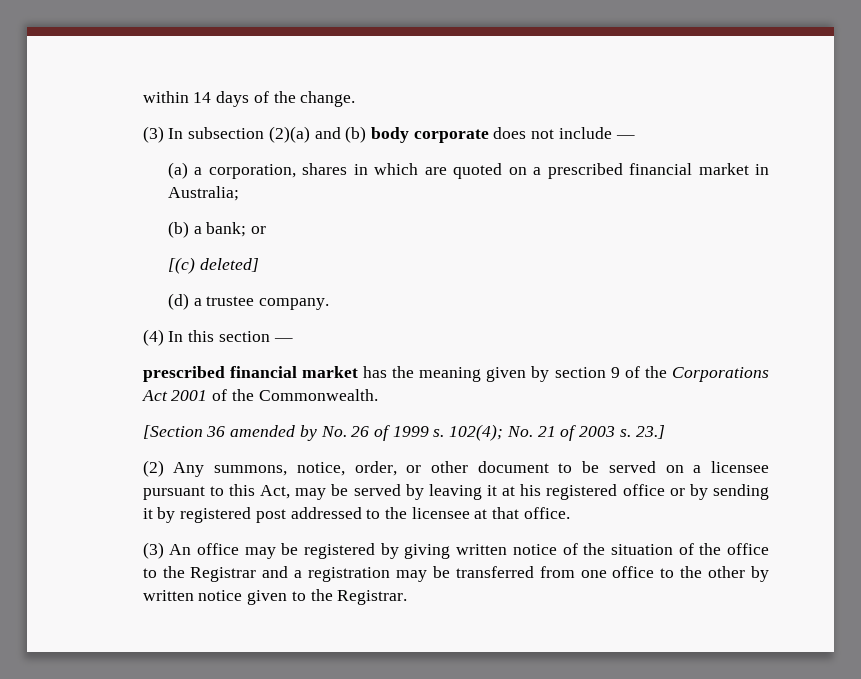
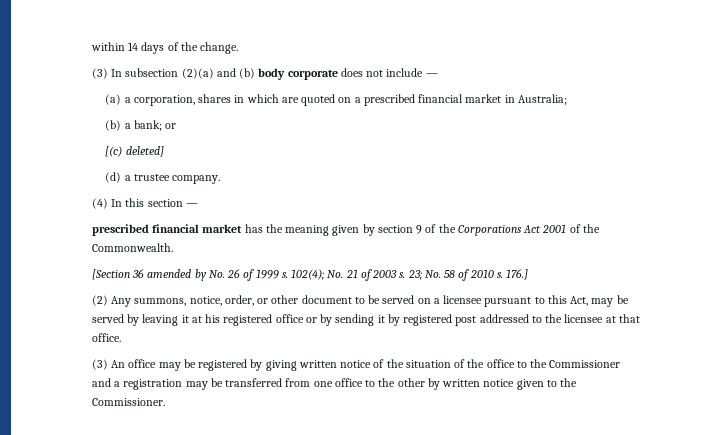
[635,425,665,439] 23.] -> [407,269,529,281] 23; No. 58 of 2010 s. 176.]
[190,567,257,582] Registrar -> [549,360,621,368] Commissioner
[337,590,408,605] Registrar. -> [91,398,165,406] Commissioner.

